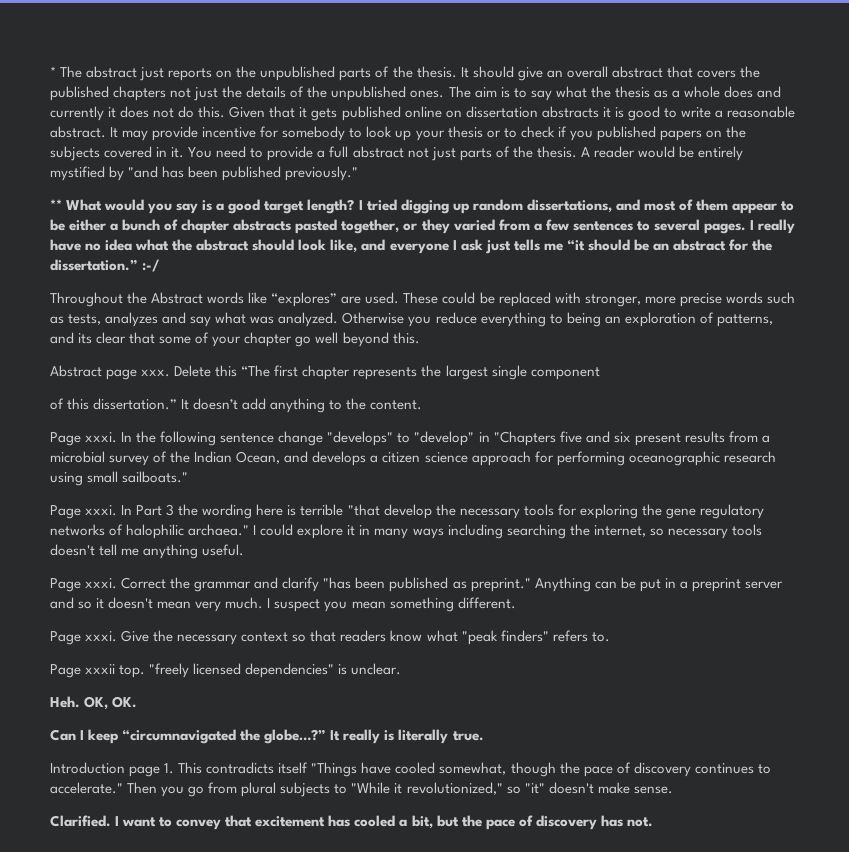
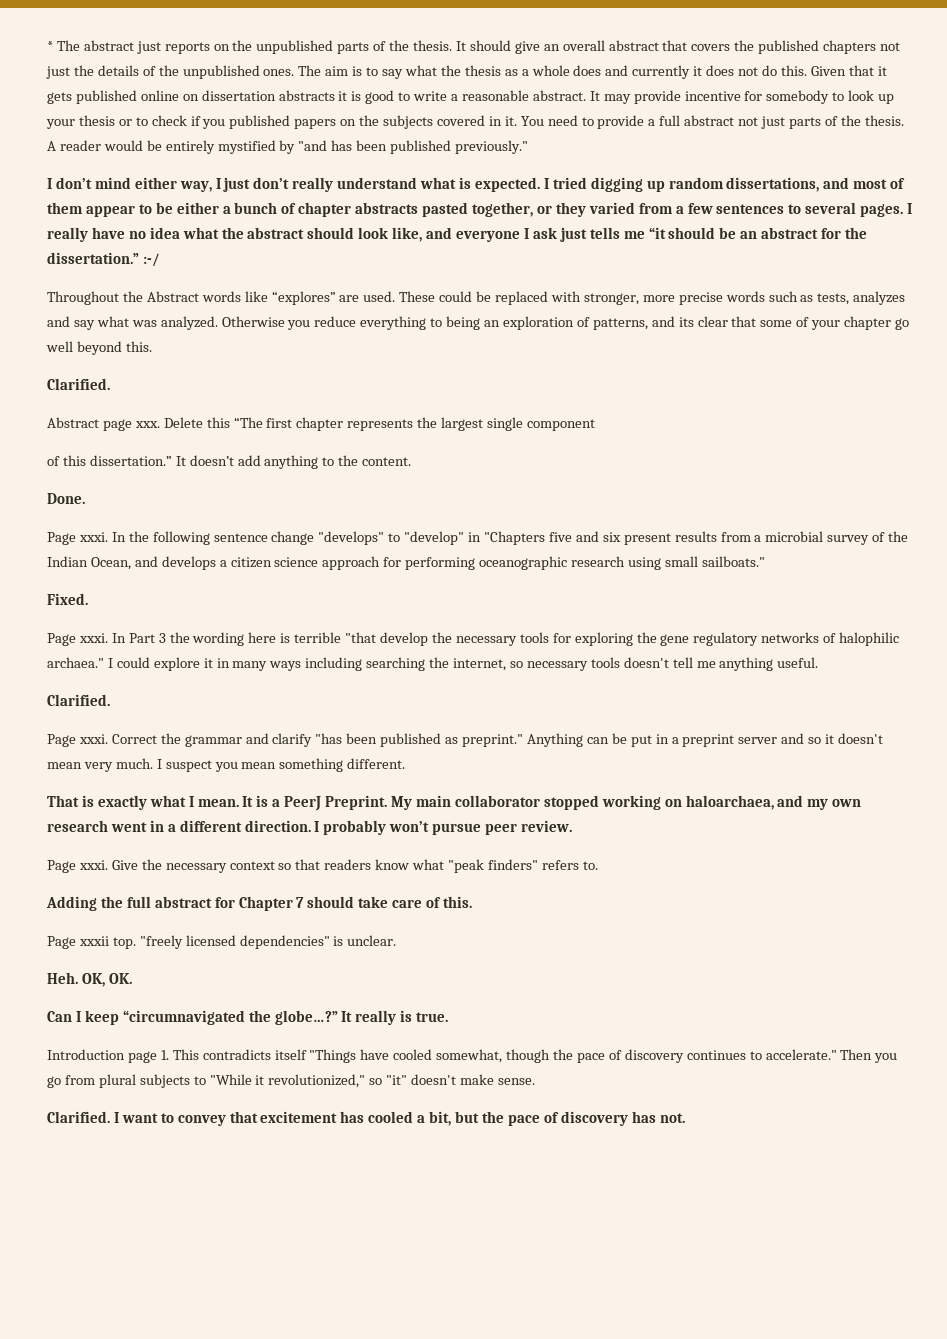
[50,199,355,214] ** What would you say is a good target length? -> [47,177,540,192] I don’t mind either way, I just don’t really understand what is expected.
(420, 338) none -> [47,378,110,390] // Clarified.
(423, 405) none -> [47,493,85,504] // Done.
(189, 477) none -> [47,593,88,605] // Fixed.
(245, 550) none -> [47,694,110,706] // Clarified.
(516, 603) none -> [47,795,862,811] [47,820,573,835] // That is exactly what I mean. It is a PeerJ Preprint. My main collaborator stopped working on haloarchaea, and my own research went in a different direction. I probably won’t pursue peer review.
(610, 637) none -> [46,896,473,911] // Adding the full abstract for Chapter 7 should take care of this.
[398,729,449,744] literally -> (413, 1016) none

